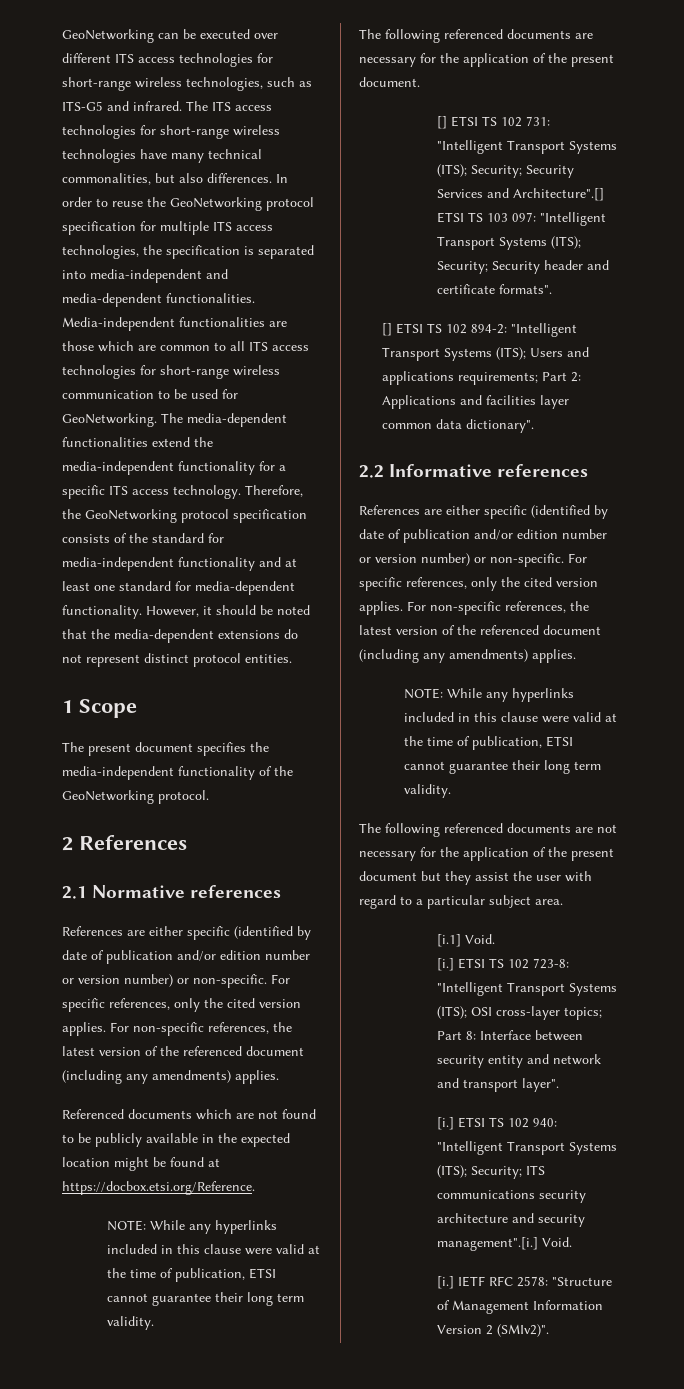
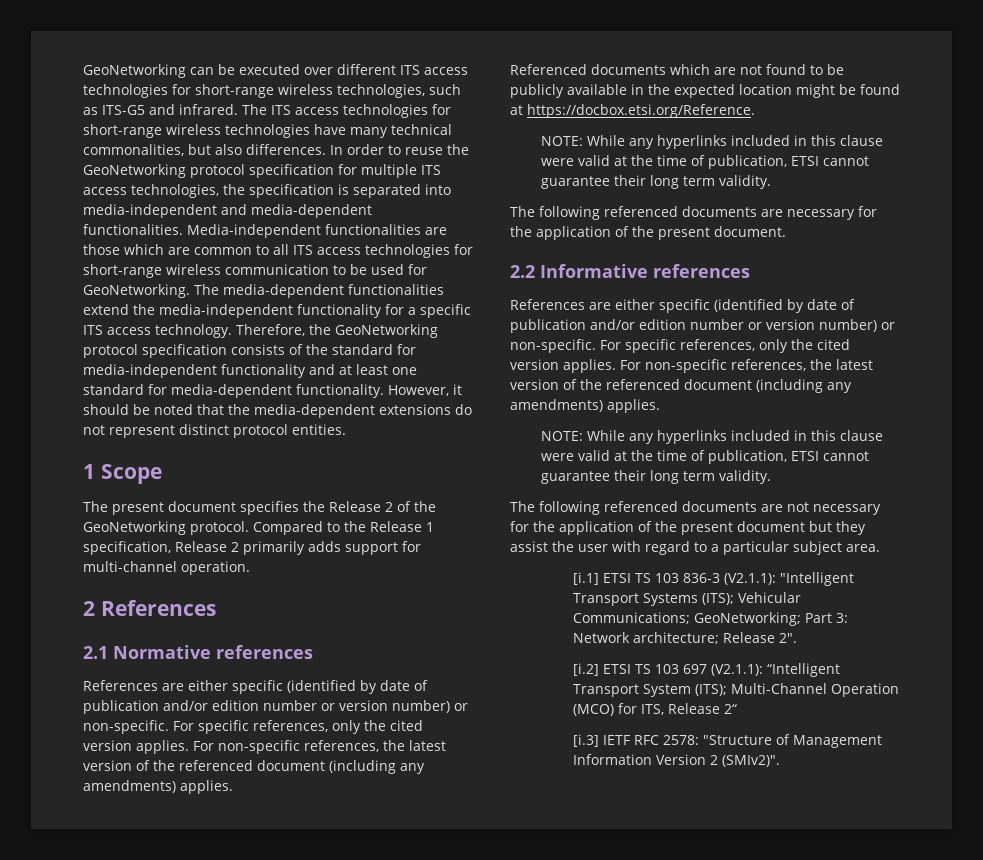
[62,766,255,780] media-independent functionality -> [329,501,393,512] Release 2
(209, 797) none -> [253,521,434,535] [83,541,421,555] [83,561,250,575] Compared to the Release 1 specification, Release 2 primarily adds support for multi-channel operation.
[436,116,550,129] [436,140,617,154] [436,164,574,178] [436,188,604,201] [436,212,606,226] [436,236,581,250] [436,260,609,274] [436,284,552,294] [381,323,577,337] [381,347,589,361] [381,371,581,385] [381,395,569,409] [381,419,534,433] // [] ETSI TS 102 731: "Intelligent Transport Systems (ITS); Security; Security Services and Architecture".[] ETSI TS 103 097: "Intelligent Transport Systems (ITS); Security; Security header and certificate formats". // [] ETSI TS 102 894-2: "Intelligent Transport Systems (ITS); Users and applications requirements; Part 2: Applications and facilities layer common data dictionary". -> (786, 231) none
[464,934,495,944] [436,958,569,971] [436,982,617,996] [436,1006,602,1020] [436,1030,583,1041] [436,1054,601,1068] [436,1078,559,1092] [436,1117,557,1130] [436,1141,617,1155] [436,1165,545,1179] [436,1190,586,1203] [436,1213,585,1227] [436,1237,572,1251] [436,1276,454,1289] Void. // [i.] ETSI TS 102 723-8: "Intelligent Transport Systems (ITS); OSI cross-layer topics; Part 8: Interface between security entity and network and transport layer". // [i.] ETSI TS 102 940: "Intelligent Transport Systems (ITS); Security; ITS communications security architecture and security management".[i.] Void. // [i.] -> [602,572,854,586] [572,592,801,606] [572,612,848,626] [572,632,797,644] [572,663,840,677] [572,683,899,697] [572,703,737,716] [572,734,599,747] ETSI TS 103 836-3 (V2.1.1): "Intelligent Transport Systems (ITS); Vehicular Communications; GeoNetworking; Part 3: Network architecture; Release 2". // [i.2] ETSI TS 103 697 (V2.1.1): “Intelligent Transport System (ITS); Multi-Channel Operation (MCO) for ITS, Release 2“ // [i.3]

